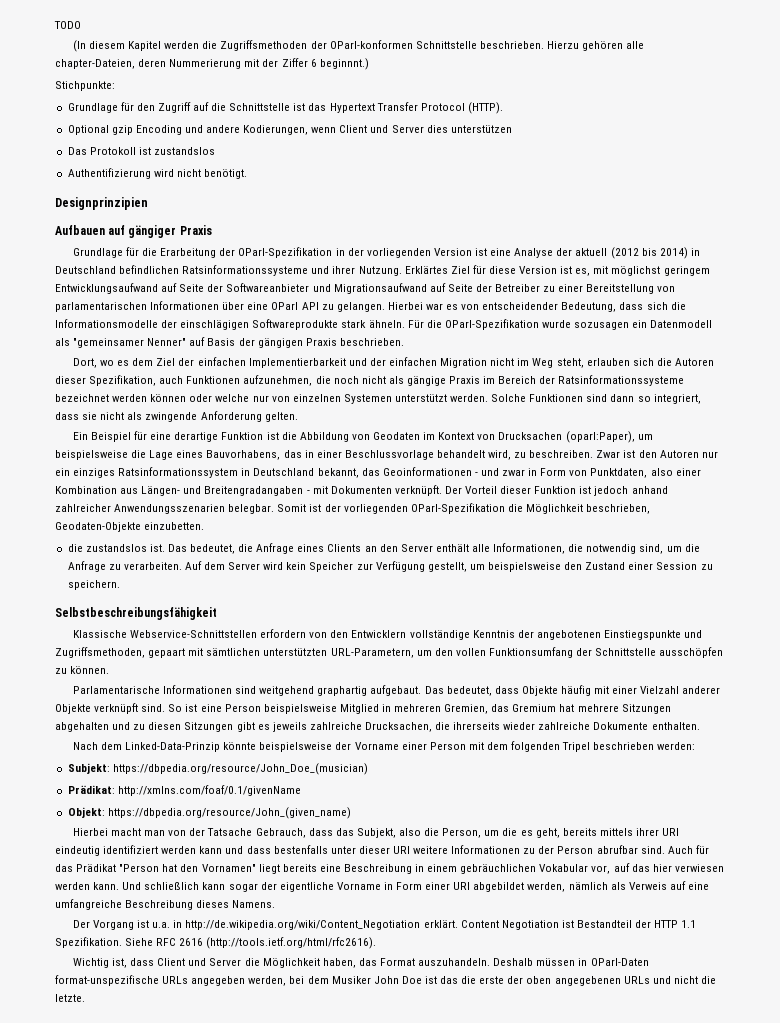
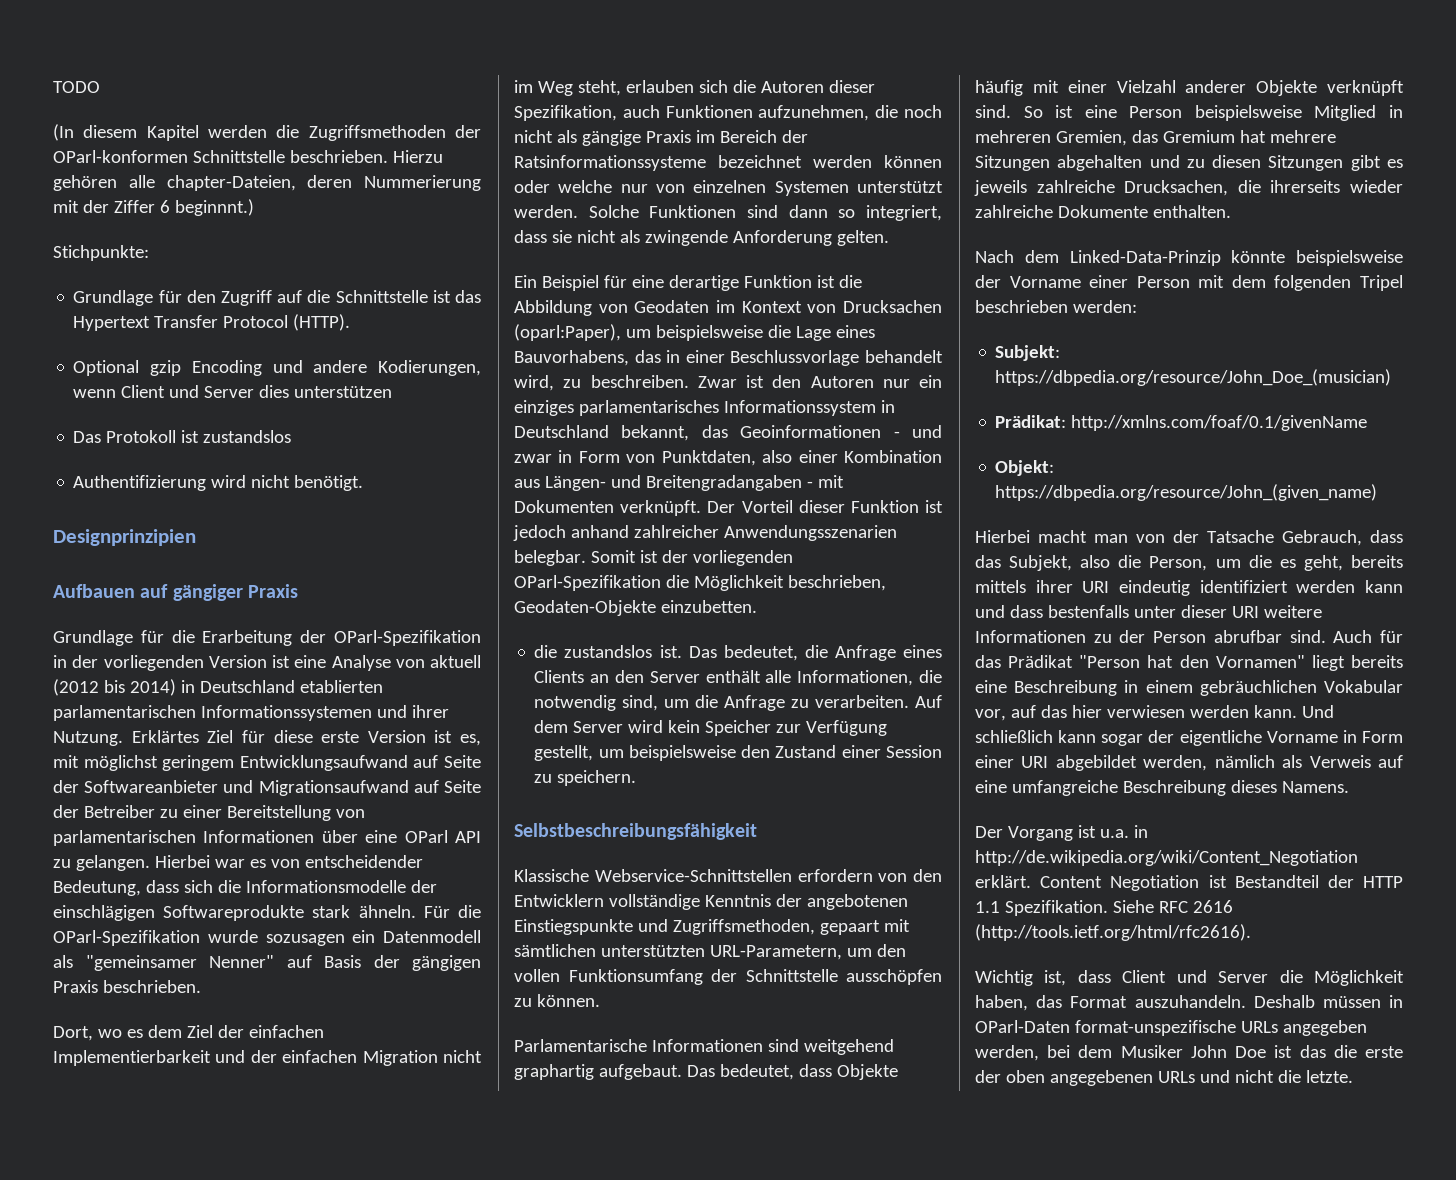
[556,248,573,256] der -> [395,659,425,668] von
[119,265,309,276] befindlichen Ratsinformationssysteme -> [299,680,383,693] [53,705,372,721] etablierten parlamentarischen Informationssystemen
(516, 270) none -> [321,731,360,743] erste
[118,467,239,478] Ratsinformationssystem -> [578,400,876,416] parlamentarisches Informationssystem

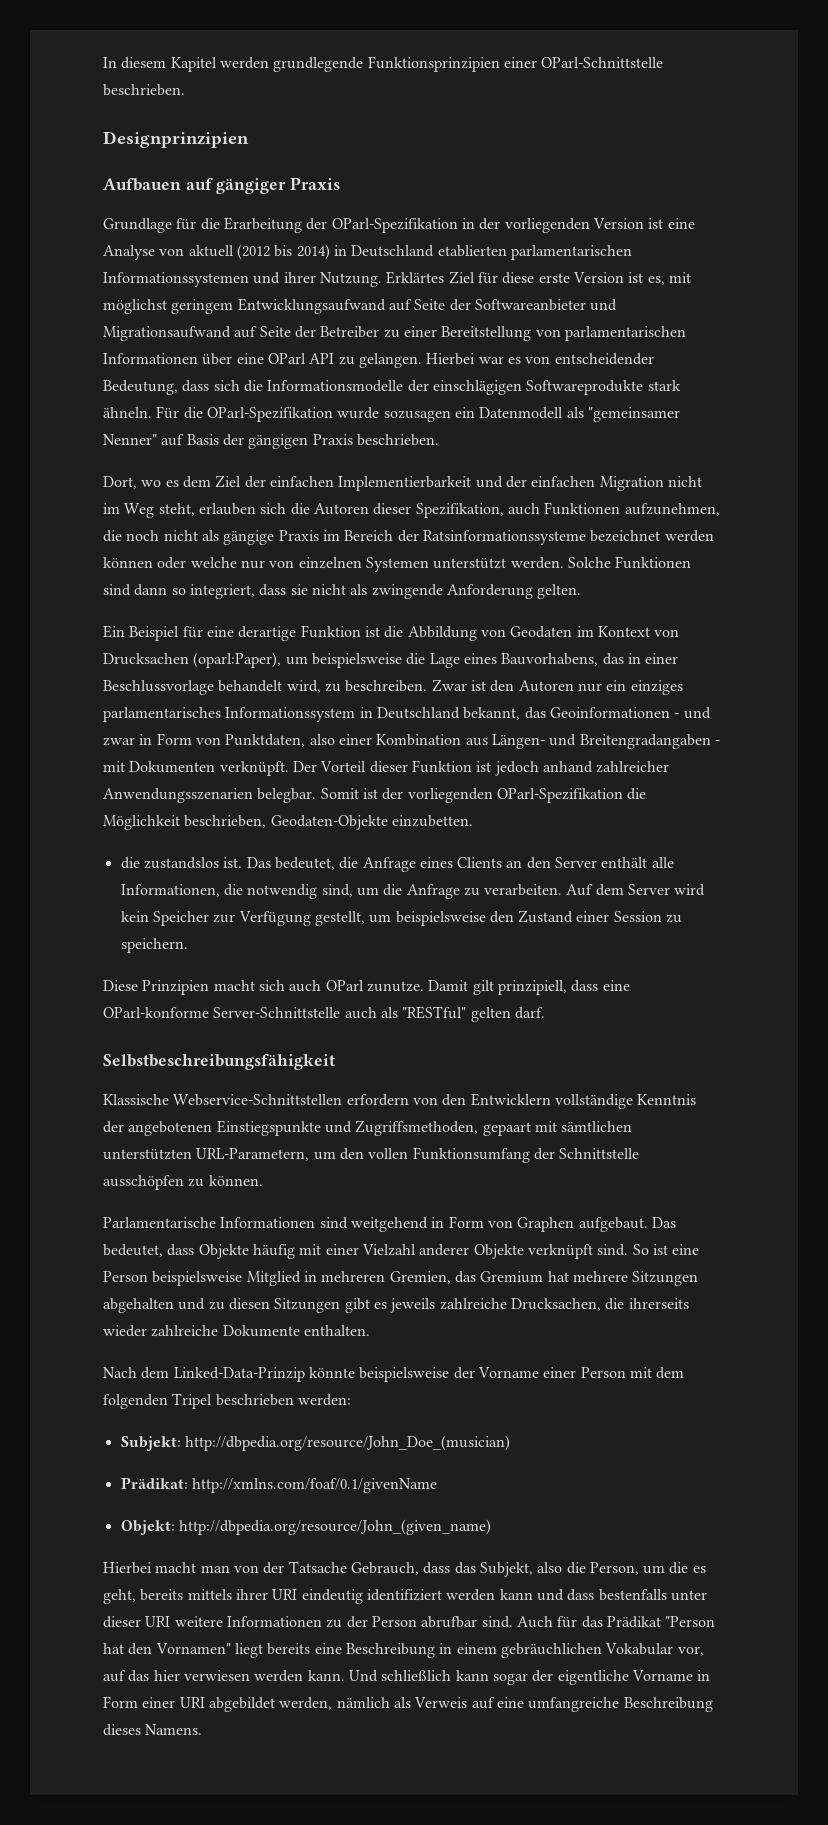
[53,81,100,93] [53,124,74,141] TODO // (In -> [103,57,117,68] In
[276,125,481,141] [53,150,443,163] [53,175,481,191] [53,199,254,216] [53,245,149,261] [73,290,482,306] [73,314,351,331] [73,360,481,376] [73,385,393,398] [73,430,292,443] [73,475,364,491] die Zugriffsmethoden der OParl-konformen Schnittstelle beschrieben. Hierzu gehören alle chapter-Dateien, deren Nummerierung mit der Ziffer 6 beginnnt.) // Stichpunkte: // Grundlage für den Zugriff auf die Schnittstelle ist das Hypertext Transfer Protocol (HTTP). // Optional gzip Encoding und andere Kodierungen, wenn Client und Server dies unterstützen // Das Protokoll ist zustandslos // Authentifizierung wird nicht benötigt. -> [273,56,664,72] [103,84,185,96] grundlegende Funktionsprinzipien einer OParl-Schnittstelle beschrieben.
(637, 778) none -> [103,980,630,995] [103,1006,545,1022] // Diese Prinzipien macht sich auch OParl zunutze. Damit gilt prinzipiell, dass eine OParl-konforme Server-Schnittstelle auch als "RESTful" gelten darf.
[514,1064,594,1080] graphartig -> [431,1216,575,1232] in Form von Graphen
[995,369,1392,386] https://dbpedia.org/resource/John_Doe_(musician) -> [184,1435,510,1451] http://dbpedia.org/resource/John_Doe_(musician)
[995,484,1378,501] https://dbpedia.org/resource/John_(given_name) -> [178,1519,491,1535] http://dbpedia.org/resource/John_(given_name)
[975,825,1148,841] [975,850,1358,866] [975,875,1403,891] [975,900,1233,916] [975,924,1251,941] [975,970,1404,986] [975,995,1403,1011] [975,1020,1367,1036] [975,1045,1403,1061] [975,1070,1353,1086] // Der Vorgang ist u.a. in http://de.wikipedia.org/wiki/Content_Negotiation erklärt. Content Negotiation ist Bestandteil der HTTP 1.1 Spezifikation. Siehe RFC 2616 (http://tools.ietf.org/html/rfc2616). // Wichtig ist, dass Client und Server die Möglichkeit haben, das Format auszuhandeln. Deshalb müssen in OParl-Daten format-unspezifische URLs angegeben werden, bei dem Musiker John Doe ist das die erste der oben angegebenen URLs und nicht die letzte. -> (203, 1729) none

